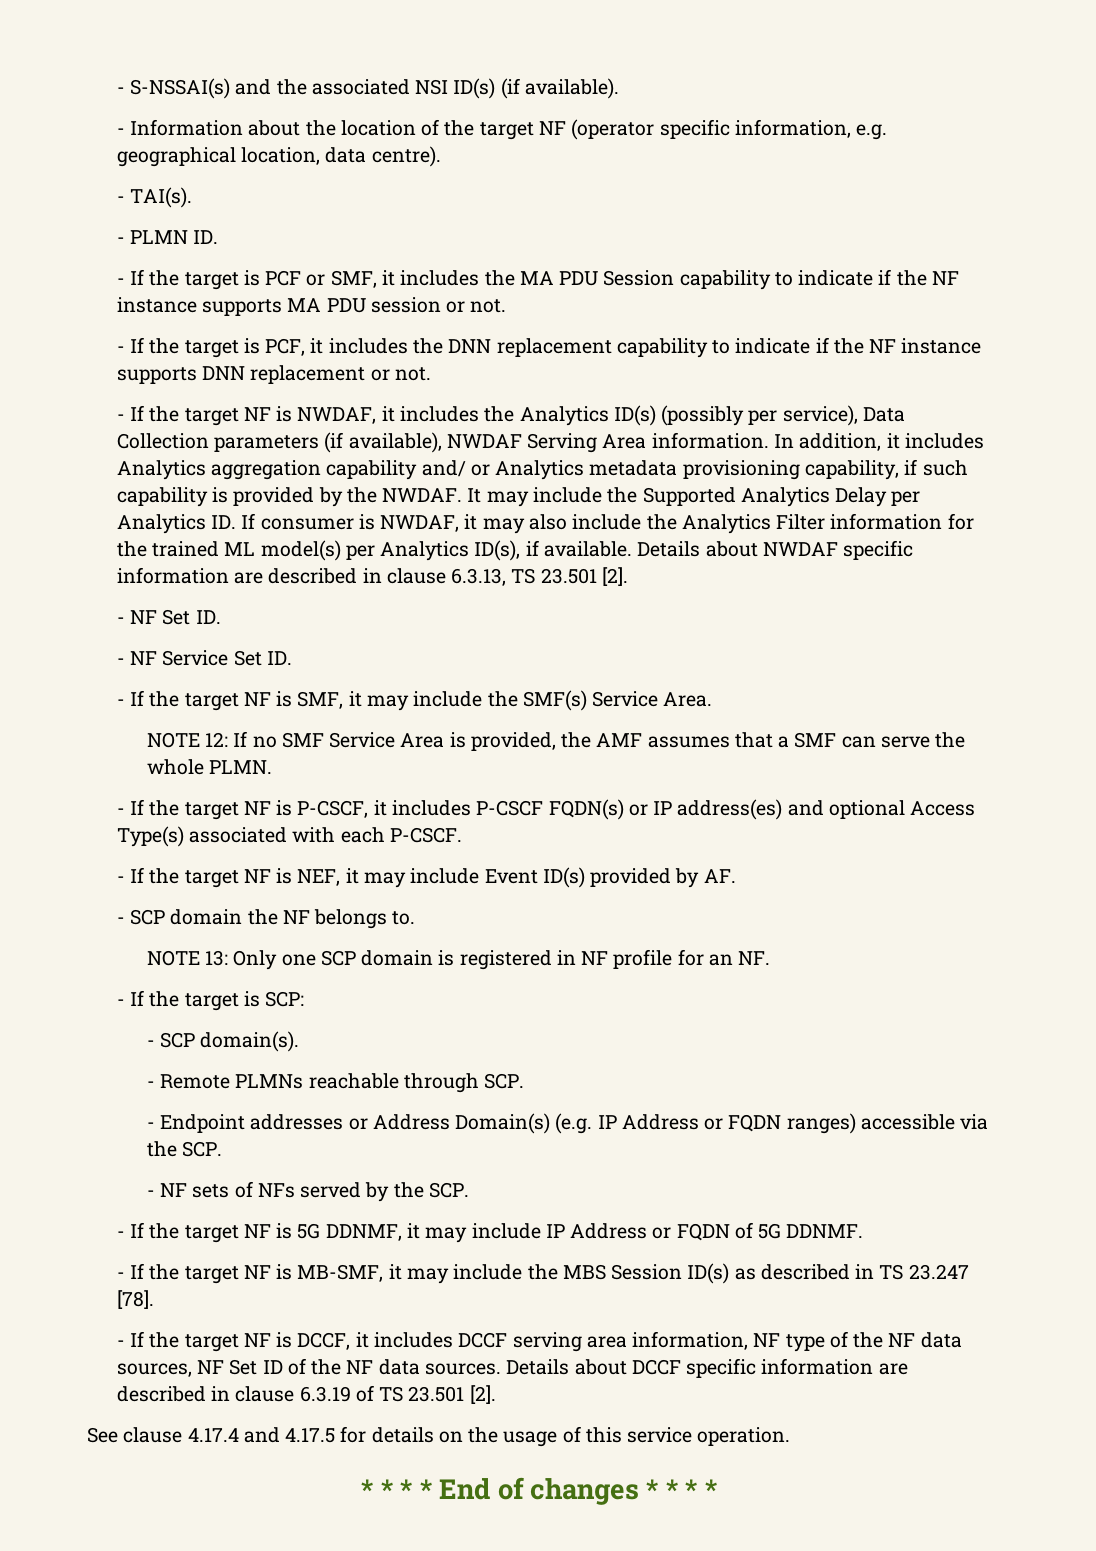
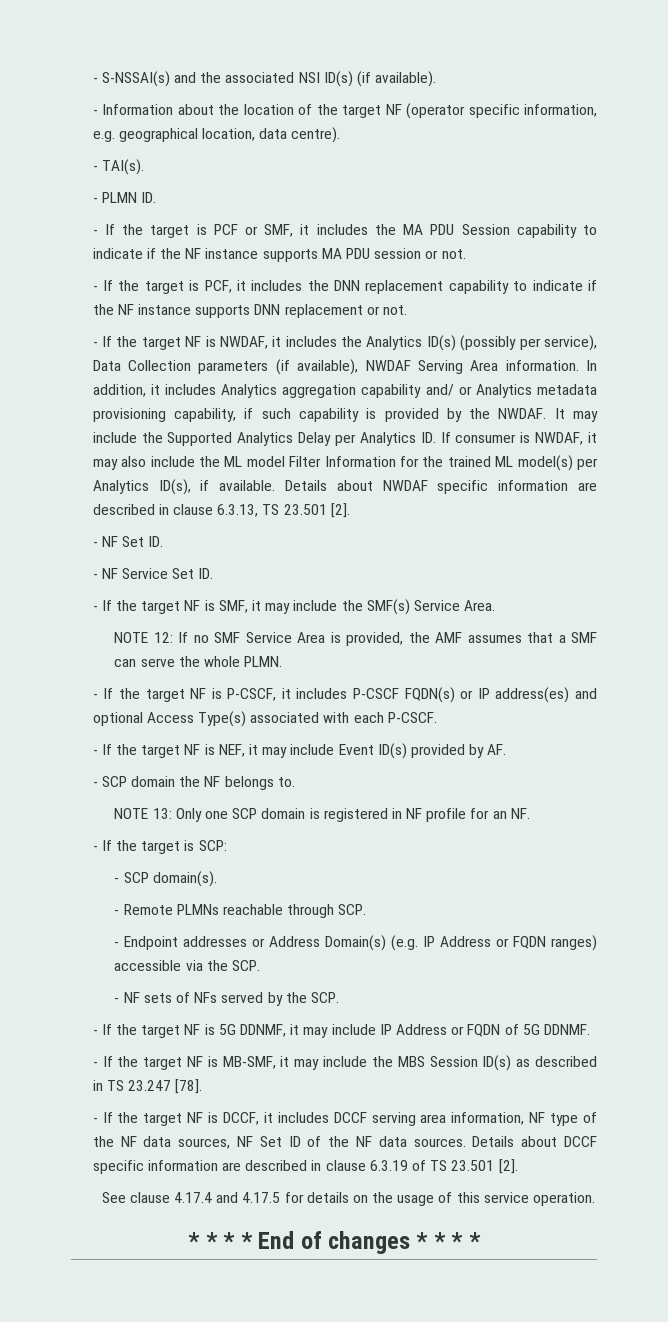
[681,513,943,534] Analytics Filter information -> [224,456,396,467] ML model Filter Information

